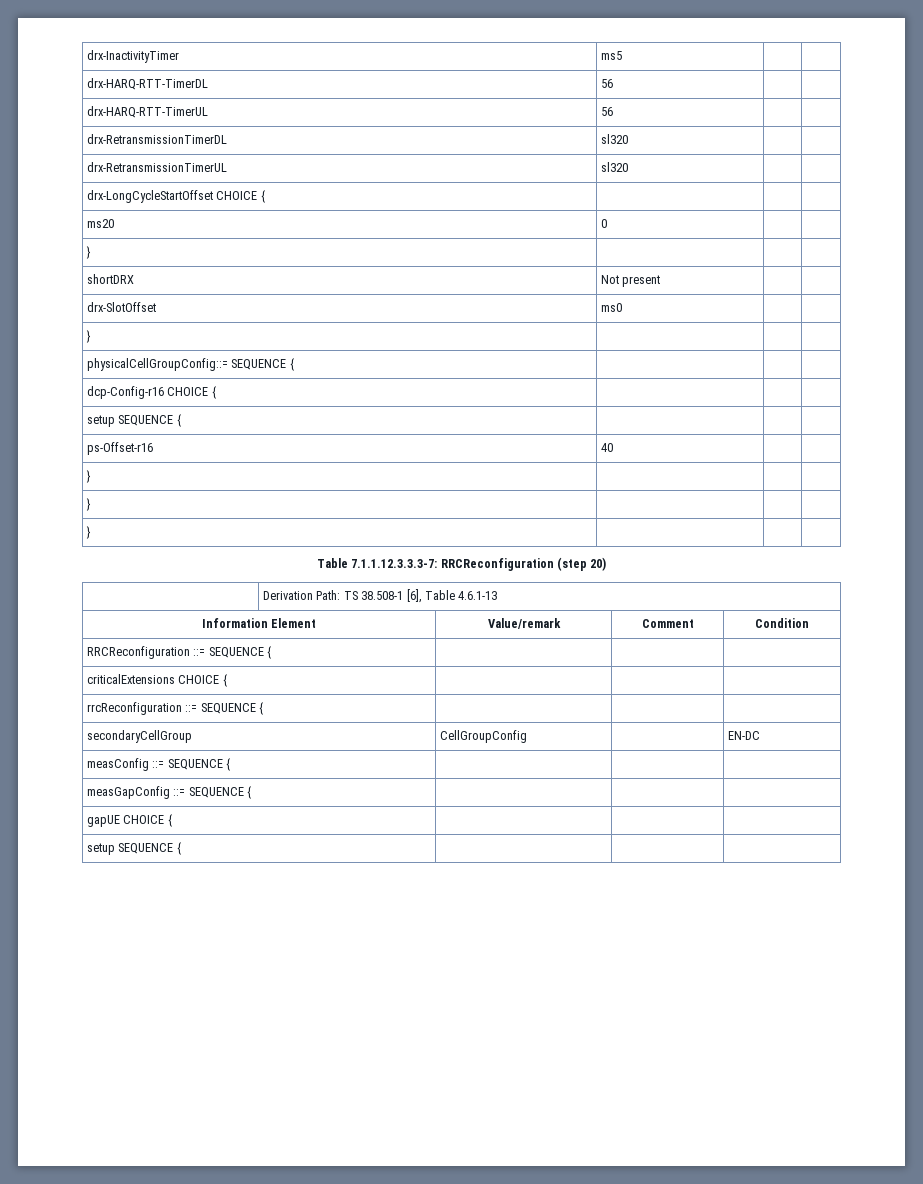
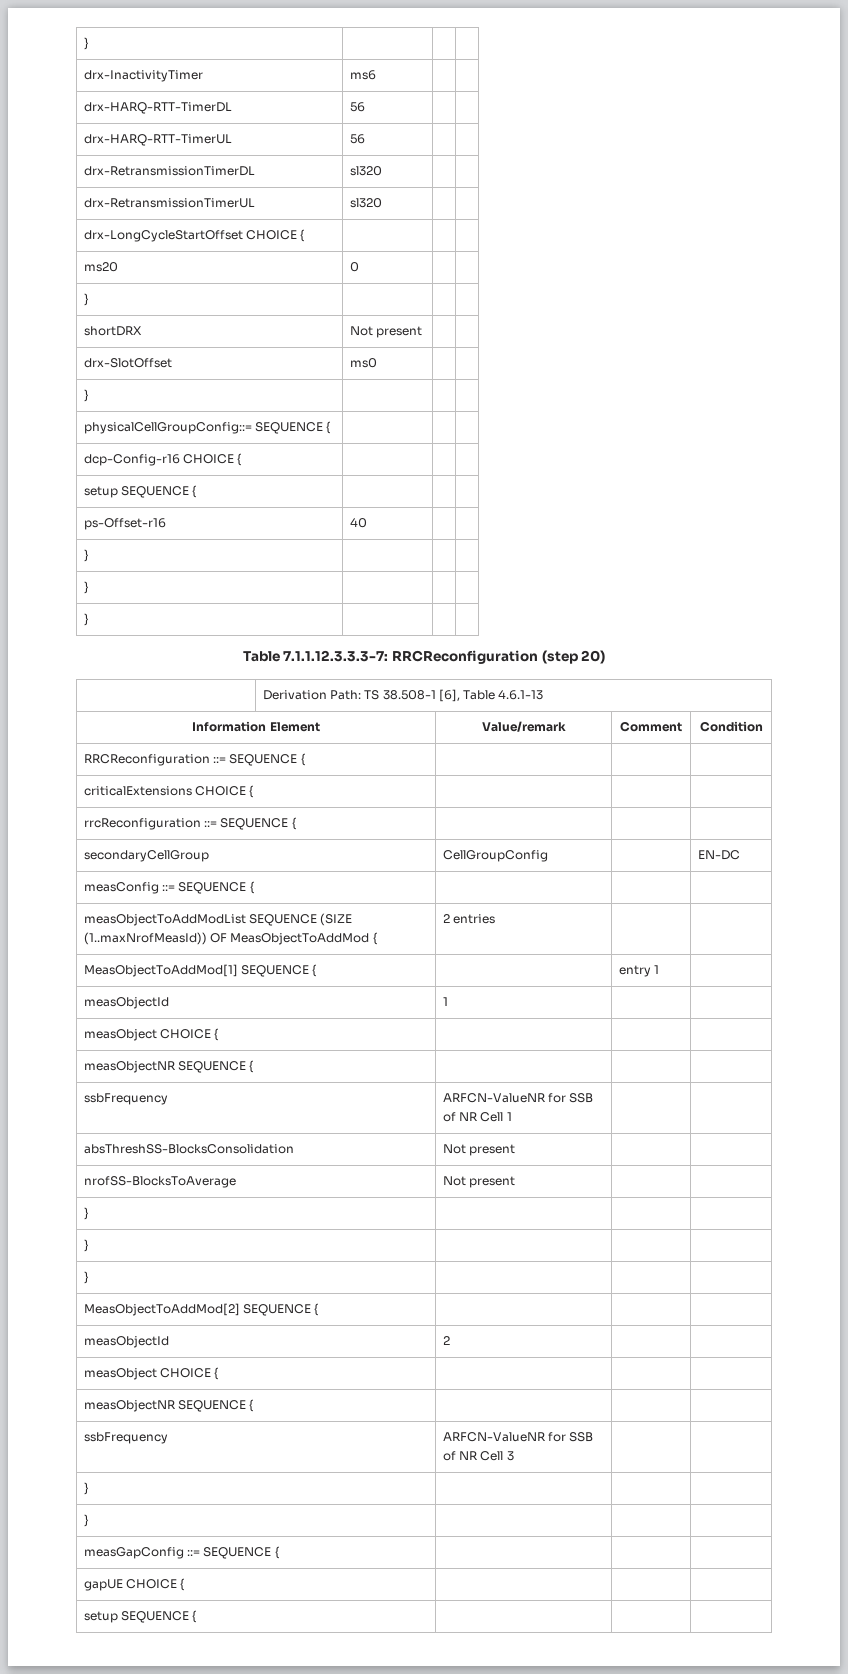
(87, 56) none -> [84,37,90,50] } | | | //
[601,51,623,60] ms5 -> [350,70,377,80] ms6
(231, 764) none -> [84,913,353,926] [84,932,378,945] [443,914,496,924] [84,964,318,977] [619,965,660,977] [84,997,170,1009] [443,997,449,1006] [84,1028,220,1041] [84,1060,255,1073] [84,1093,169,1105] [443,1093,594,1103] [443,1112,512,1122] [84,1144,295,1154] [443,1144,516,1156] [84,1176,237,1188] [443,1176,516,1188] [84,1207,90,1220] [84,1239,90,1252] [84,1271,90,1284] [84,1303,320,1316] [84,1336,170,1348] [443,1336,451,1345] [84,1367,220,1380] [84,1399,255,1412] [84,1432,169,1444] [443,1432,594,1442] [443,1451,514,1461] [84,1482,90,1495] [84,1514,90,1527] // measObjectToAddModList SEQUENCE (SIZE (1..maxNrofMeasId)) OF MeasObjectToAddMod { | 2 entries | | // MeasObjectToAddMod[1] SEQUENCE { | | entry 1 | // measObjectId | 1 | | // measObject CHOICE { | | | // measObjectNR SEQUENCE { | | | // ssbFrequency | ARFCN-ValueNR for SSB of NR Cell 1 | | // absThreshSS-BlocksConsolidation | Not present | | // nrofSS-BlocksToAverage | Not present | | // } | | | // } | | | // } | | | // MeasObjectToAddMod[2] SEQUENCE { | | | // measObjectId | 2 | | // measObject CHOICE { | | | // measObjectNR SEQUENCE { | | | // ssbFrequency | ARFCN-ValueNR for SSB of NR Cell 3 | | // } | | | // } | | |

